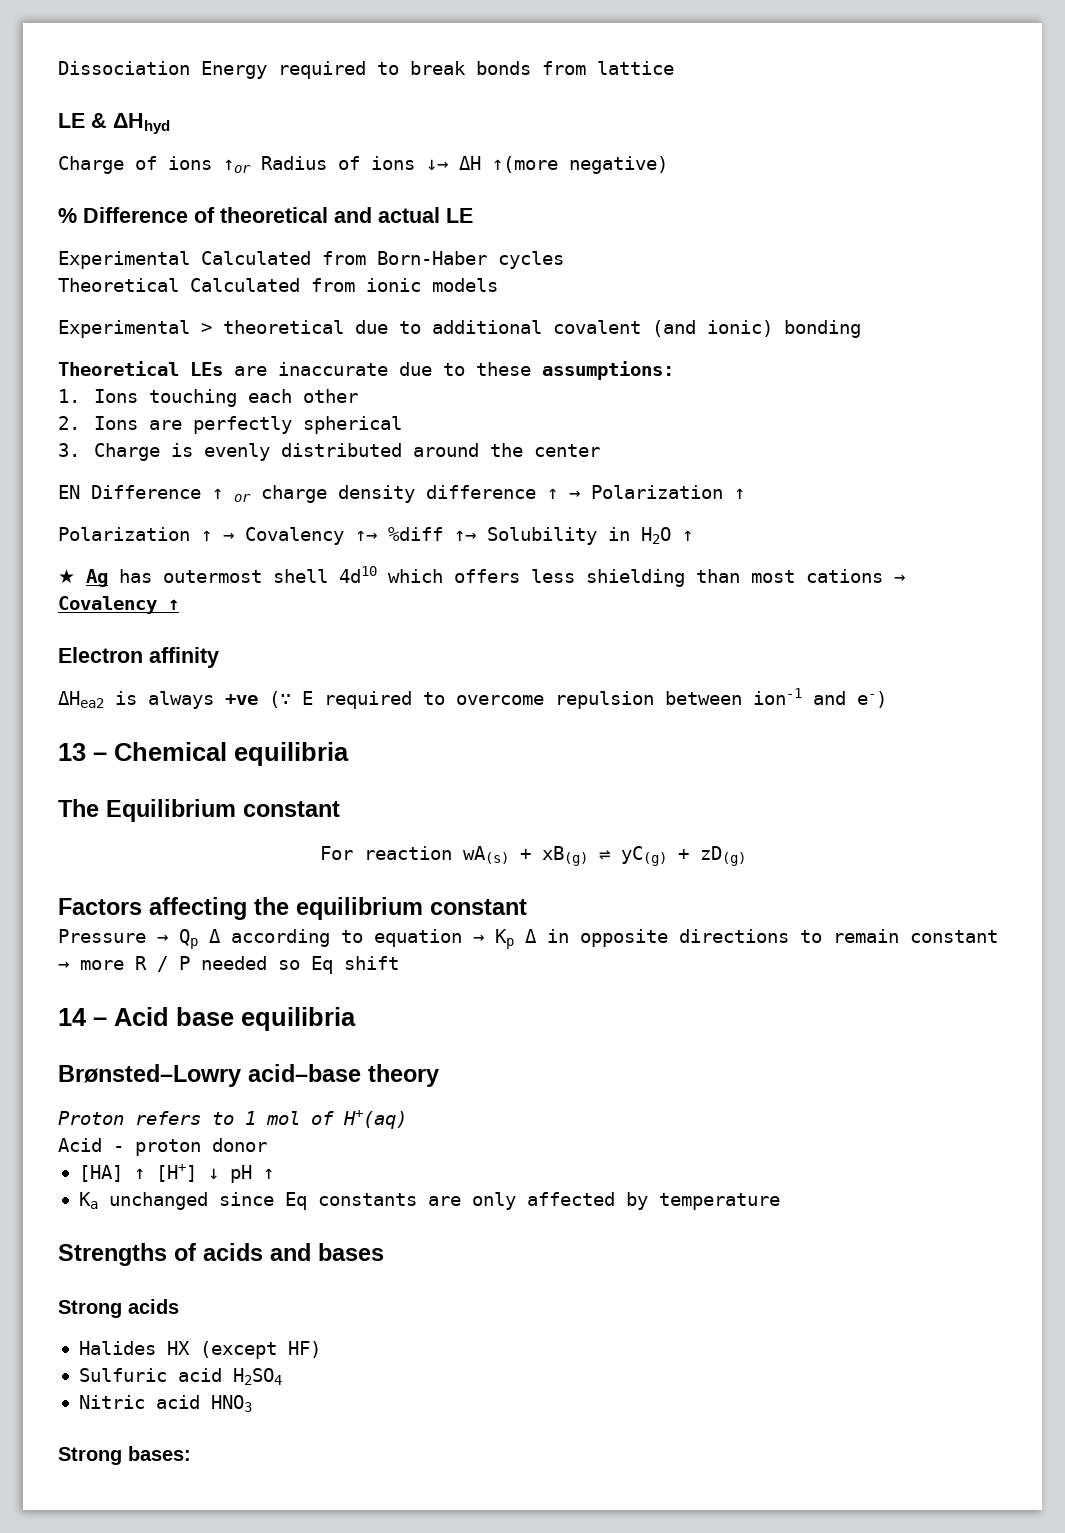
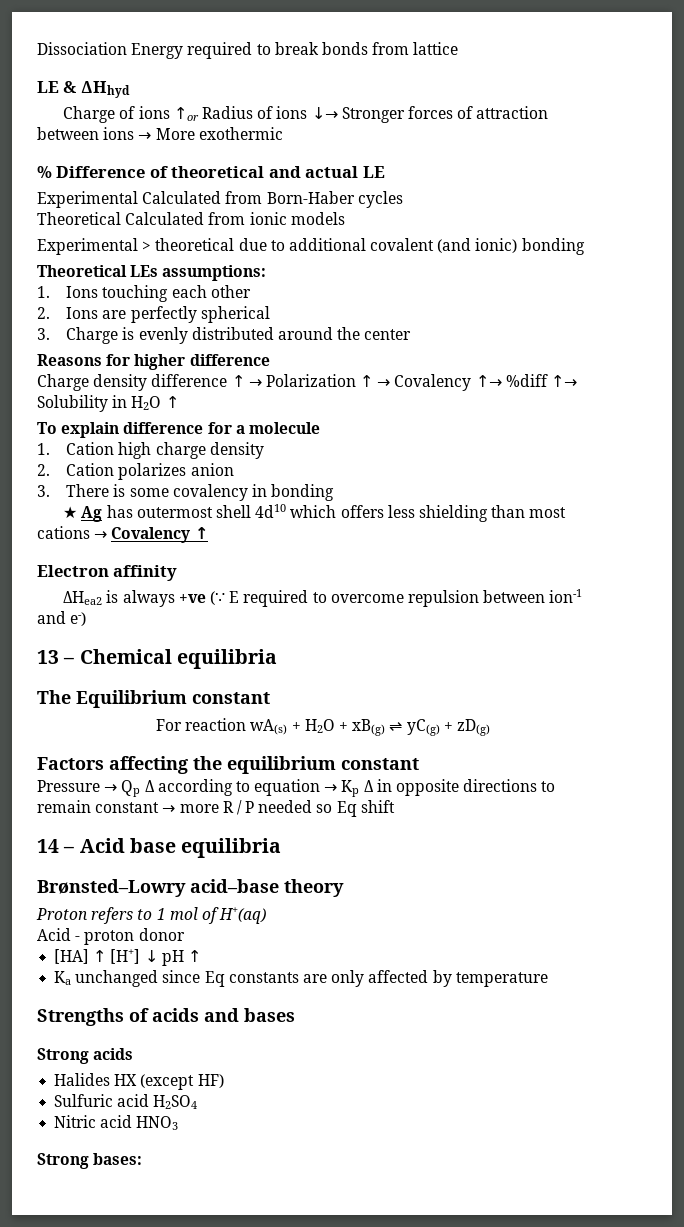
[459,156,668,174] ΔH ↑(more negative) -> [341,106,549,123] [37,127,283,140] Stronger forces of attraction between ions → More exothermic
[234,362,531,376] are inaccurate due to these -> (159, 271) none
[58,485,327,503] EN Difference ↑ or charge -> [37,354,270,370] [37,374,89,391] Reasons for higher difference // Charge
[58,527,212,541] // Polarization ↑ -> (374, 381) none
(693, 535) none -> [37,422,320,438] [37,442,264,459] [37,463,234,480] [37,484,335,501] // To explain difference for a molecule // 1. Cation high charge density // 2. Cation polarizes anion // 3. There is some covalency in bonding
(531, 854) none -> [304,719,348,733] H2O +

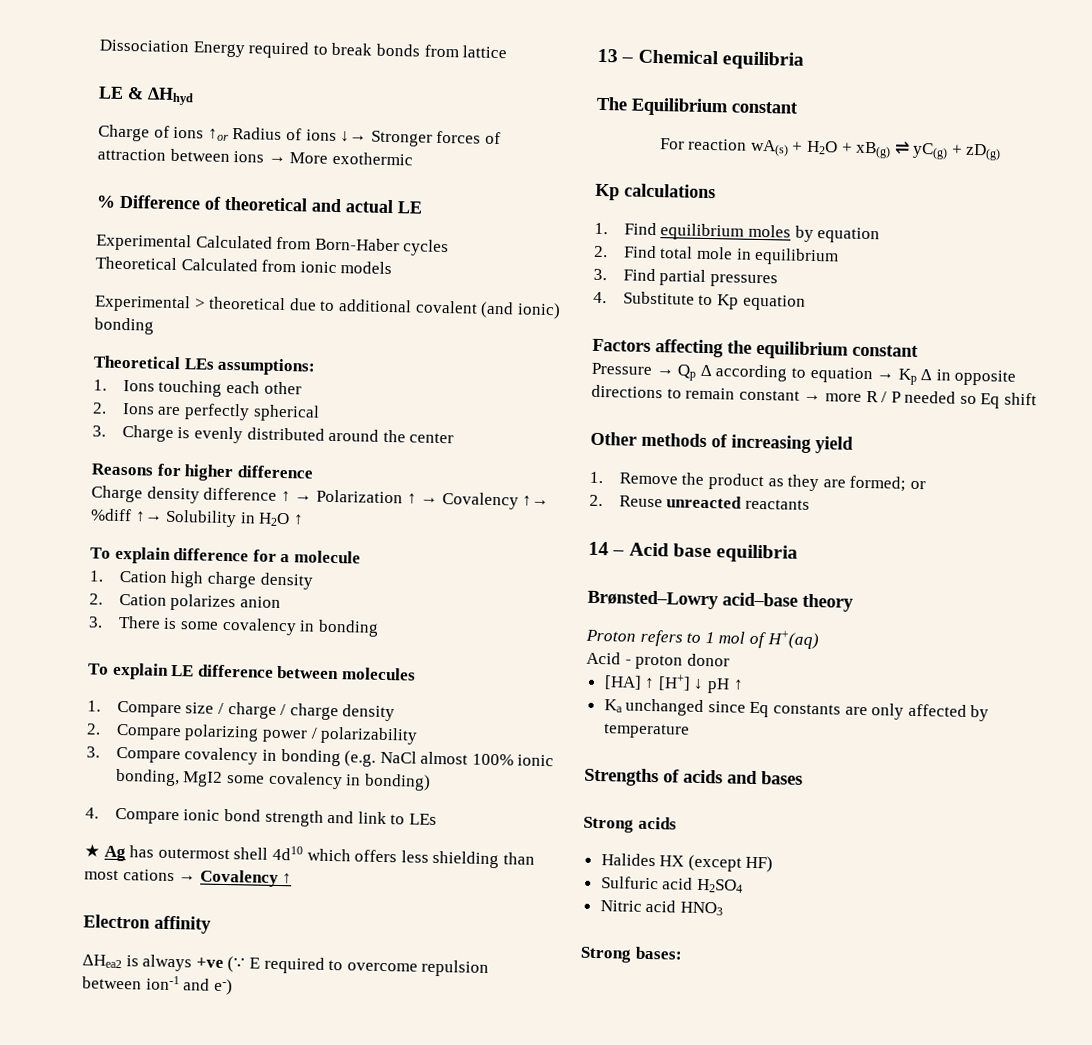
(335, 492) none -> [88,662,416,681] [87,700,396,722] [86,723,419,745] [86,746,555,767] [114,768,431,791] [85,807,437,827] // To explain LE difference between molecules // 1. Compare size / charge / charge density // 2. Compare polarizing power / polarizability // 3. Compare covalency in bonding (e.g. NaCl almost 100% ionic bonding, MgI2 some covalency in bonding) // 4. Compare ionic bond strength and link to LEs
(490, 727) none -> [595,183,716,201] [594,222,881,244] [594,245,840,266] [593,268,778,288] [593,291,806,311] // Kp calculations // 1. Find equilibrium moles by equation // 2. Find total mole in equilibrium // 3. Find partial pressures // 4. Substitute to Kp equation
(395, 806) none -> [590,431,853,454] [589,471,926,492] [589,494,810,510] // Other methods of increasing yield // 1. Remove the product as they are formed; or // 2. Reuse unreacted reactants

